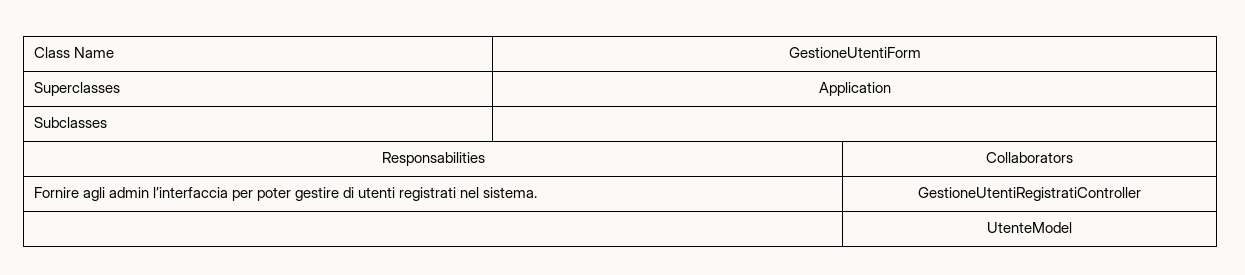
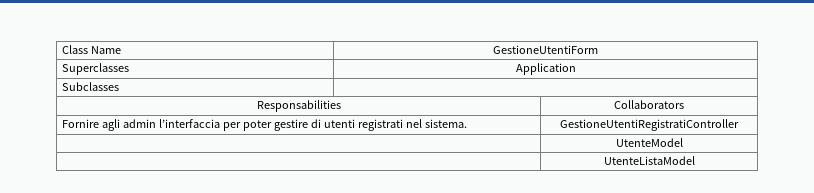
(1072, 227) none -> [603,156,695,165] // | UtenteListaModel

